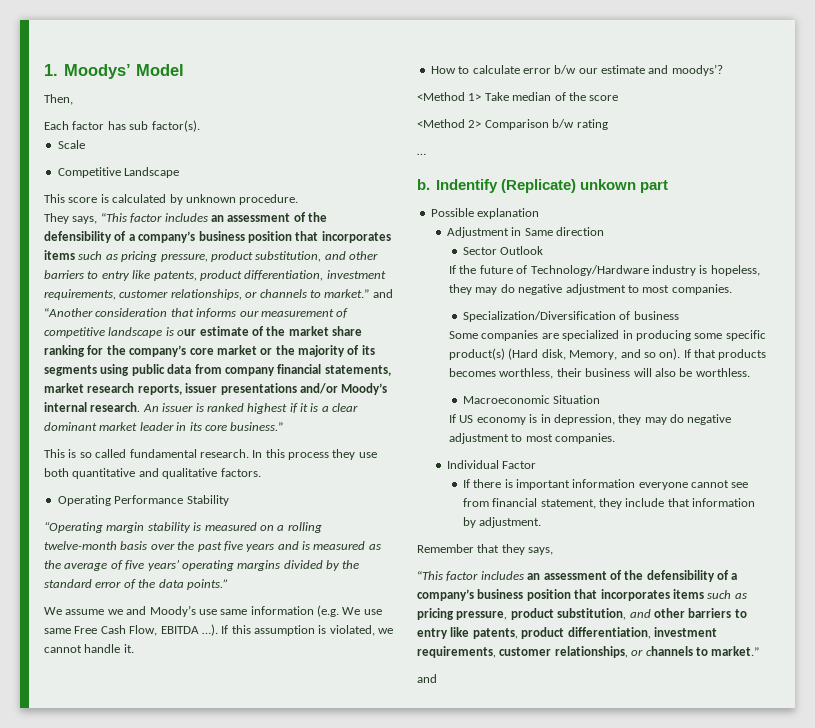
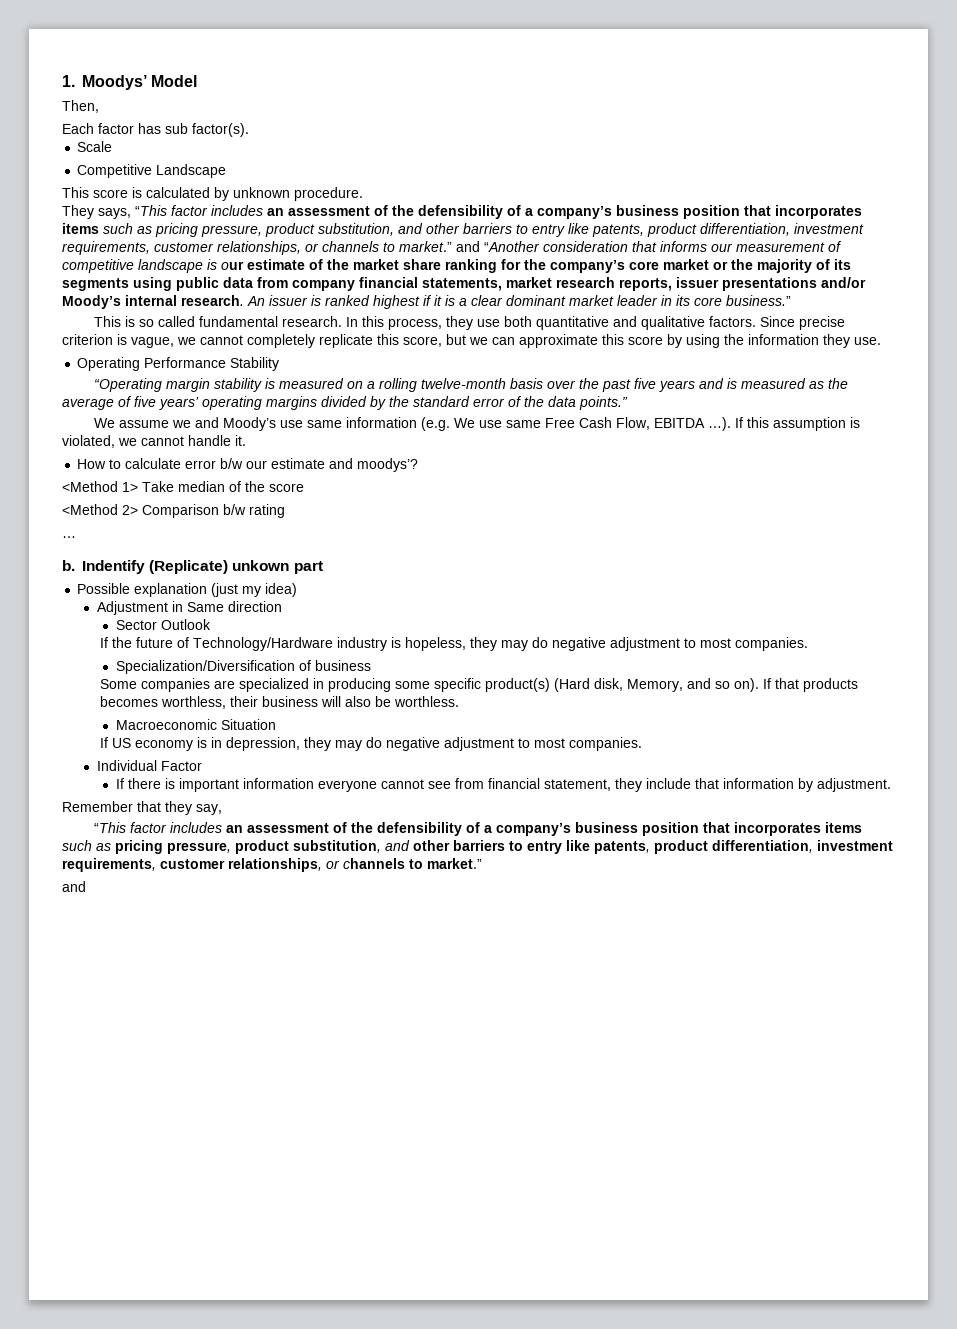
[288,452,329,460] process -> [388,318,443,330] process,
(261, 472) none -> [760,316,846,330] [62,334,881,348] Since precise criterion is vague, we cannot completely replicate this score, but we can approximate this score by using the information they use.
(540, 213) none -> [211,583,298,597] (just my idea)
[528,547,554,555] says, -> [196,804,222,815] say,

